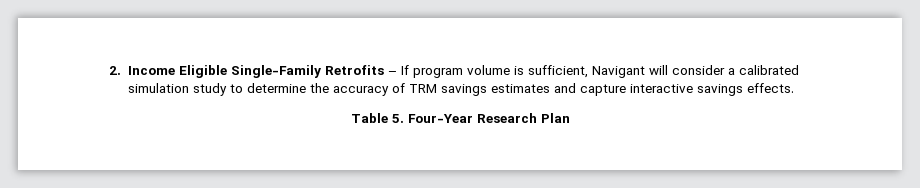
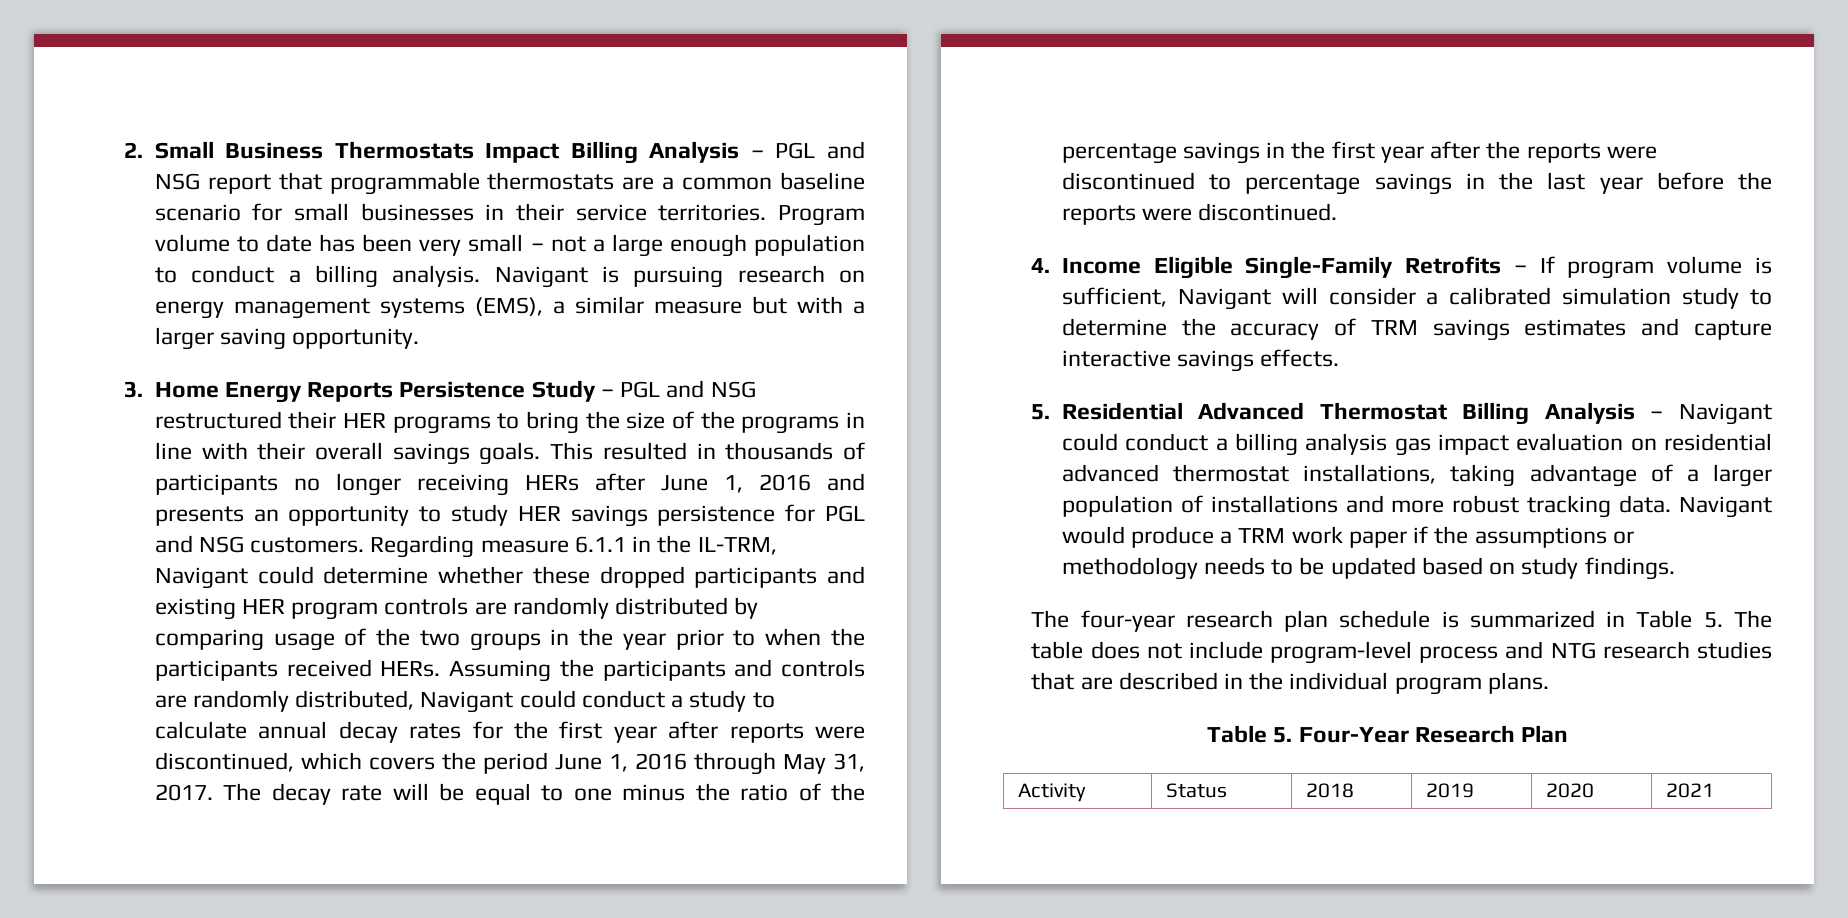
(121, 70) none -> [154,141,865,164] [154,172,865,195] [154,203,865,226] [154,234,865,257] [154,265,865,288] [154,296,865,319] [154,327,420,350] [124,380,756,403] [154,411,865,434] [154,442,865,465] [154,473,866,496] [154,504,865,527] [154,535,777,558] [154,566,865,589] [154,597,759,620] [154,628,866,651] [154,659,865,682] [154,690,775,713] [154,721,865,743] [154,752,866,775] [154,783,865,805] [1061,141,1657,164] [1061,172,1772,195] [1061,203,1338,225] [1031,258,1051,273] Small Business Thermostats Impact Billing Analysis – PGL and NSG report that programmable thermostats are a common baseline scenario for small businesses in their service territories. Program volume to date has been very small – not a large enough population to conduct a billing analysis. Navigant is pursuing research on energy management systems (EMS), a similar measure but with a larger saving opportunity. // 3. Home Energy Reports Persistence Study – PGL and NSG restructured their HER programs to bring the size of the programs in line with their overall savings goals. This resulted in thousands of participants no longer receiving HERs after June 1, 2016 and presents an opportunity to study HER savings persistence for PGL and NSG customers. Regarding measure 6.1.1 in the IL-TRM, Navigant could determine whether these dropped participants and existing HER program controls are randomly distributed by comparing usage of the two groups in the year prior to when the participants received HERs. Assuming the participants and controls are randomly distributed, Navigant could conduct a study to calculate annual decay rates for the first year after reports were discontinued, which covers the period June 1, 2016 through May 31, 2017. The decay rate will be equal to one minus the ratio of the percentage savings in the first year after the reports were discontinued to percentage savings in the last year before the reports were discontinued. // 4.
(795, 88) none -> [1031,402,1772,425] [1061,433,1772,456] [1061,464,1772,487] [1061,495,1772,518] [1061,526,1634,548] [1061,557,1675,580] [1031,610,1772,632] [1031,641,1772,664] [1031,672,1549,695] // 5. Residential Advanced Thermostat Billing Analysis – Navigant could conduct a billing analysis gas impact evaluation on residential advanced thermostat installations, taking advantage of a larger population of installations and more robust tracking data. Navigant would produce a TRM work paper if the assumptions or methodology needs to be updated based on study findings. // The four-year research plan schedule is summarized in Table 5. The table does not include program-level process and NTG research studies that are described in the individual program plans.
(570, 118) none -> [1017,783,1086,802] [1165,783,1227,798] [1305,783,1354,798] [1425,783,1474,798] [1545,783,1594,798] [1665,783,1714,798] // Activity | Status | 2018 | 2019 | 2020 | 2021

